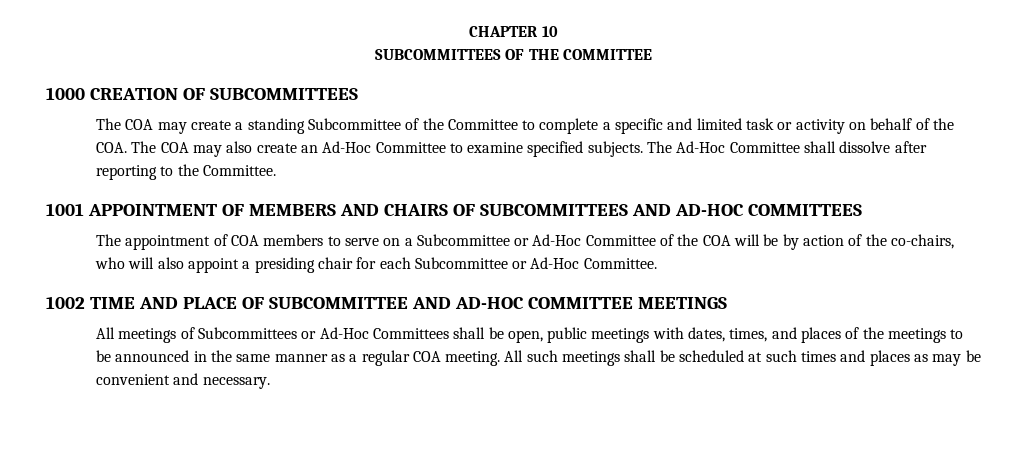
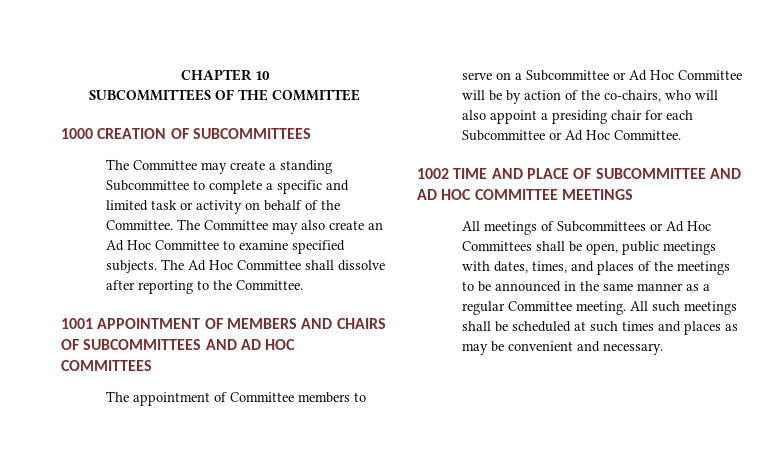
[125,119,154,130] COA -> [133,160,198,170] Committee
[405,118,518,130] of the Committee -> (190, 185) none
[95,141,189,153] COA. The COA -> [106,219,269,230] Committee. The Committee
[322,141,372,153] Ad-Hoc -> [106,240,152,251] Ad Hoc
[676,141,726,153] Ad-Hoc -> [188,260,234,271] Ad Hoc
[674,204,744,216] AD-HOC -> [240,339,296,350] AD HOC
[230,235,259,246] COA -> [230,392,295,402] Committee
[532,234,731,246] Ad-Hoc Committee of the COA -> [629,70,743,81] Ad Hoc Committee
[530,257,580,269] Ad-Hoc -> [565,130,611,141] Ad Hoc
[454,297,524,309] AD-HOC -> [417,189,472,200] AD HOC
[319,327,369,339] Ad-Hoc -> [666,221,712,232] Ad Hoc
[412,351,441,362] COA -> [508,301,573,311] Committee

